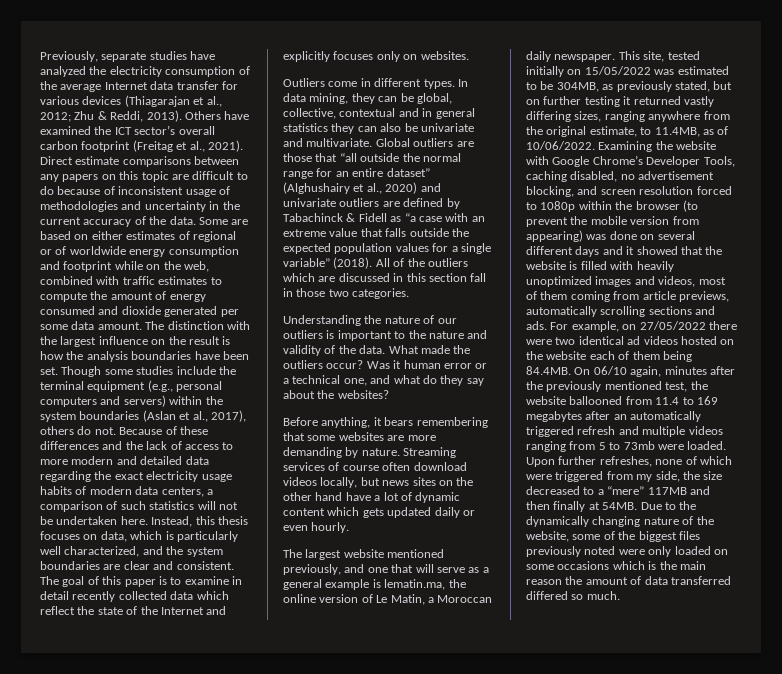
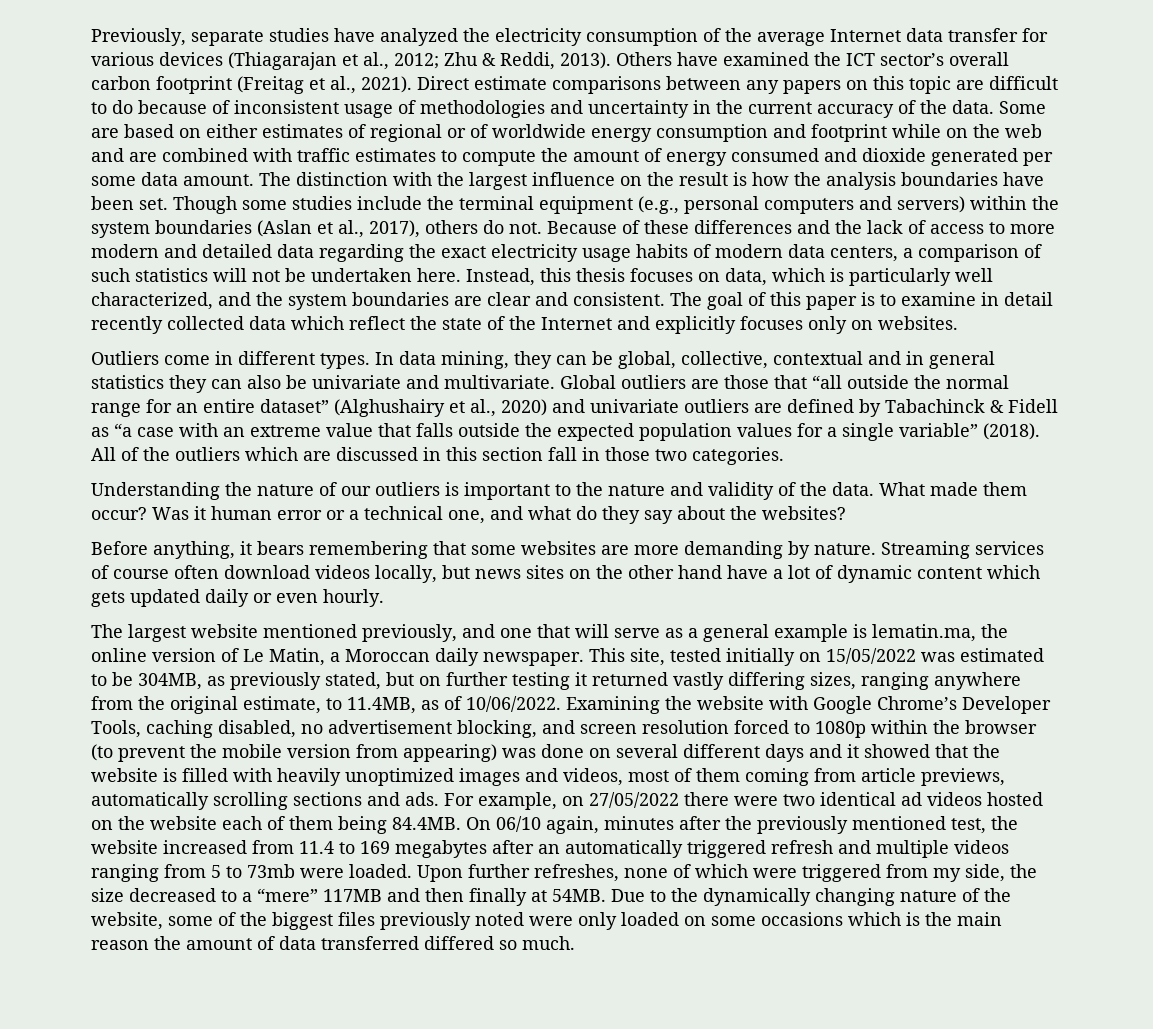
[183,261,209,272] web, -> [1005,124,1042,138] [91,148,157,162] web and are
[453,345,471,354] [283,360,323,369] the outliers -> [983,482,1027,496] them
[569,396,623,405] ballooned -> [163,840,247,854] increased

